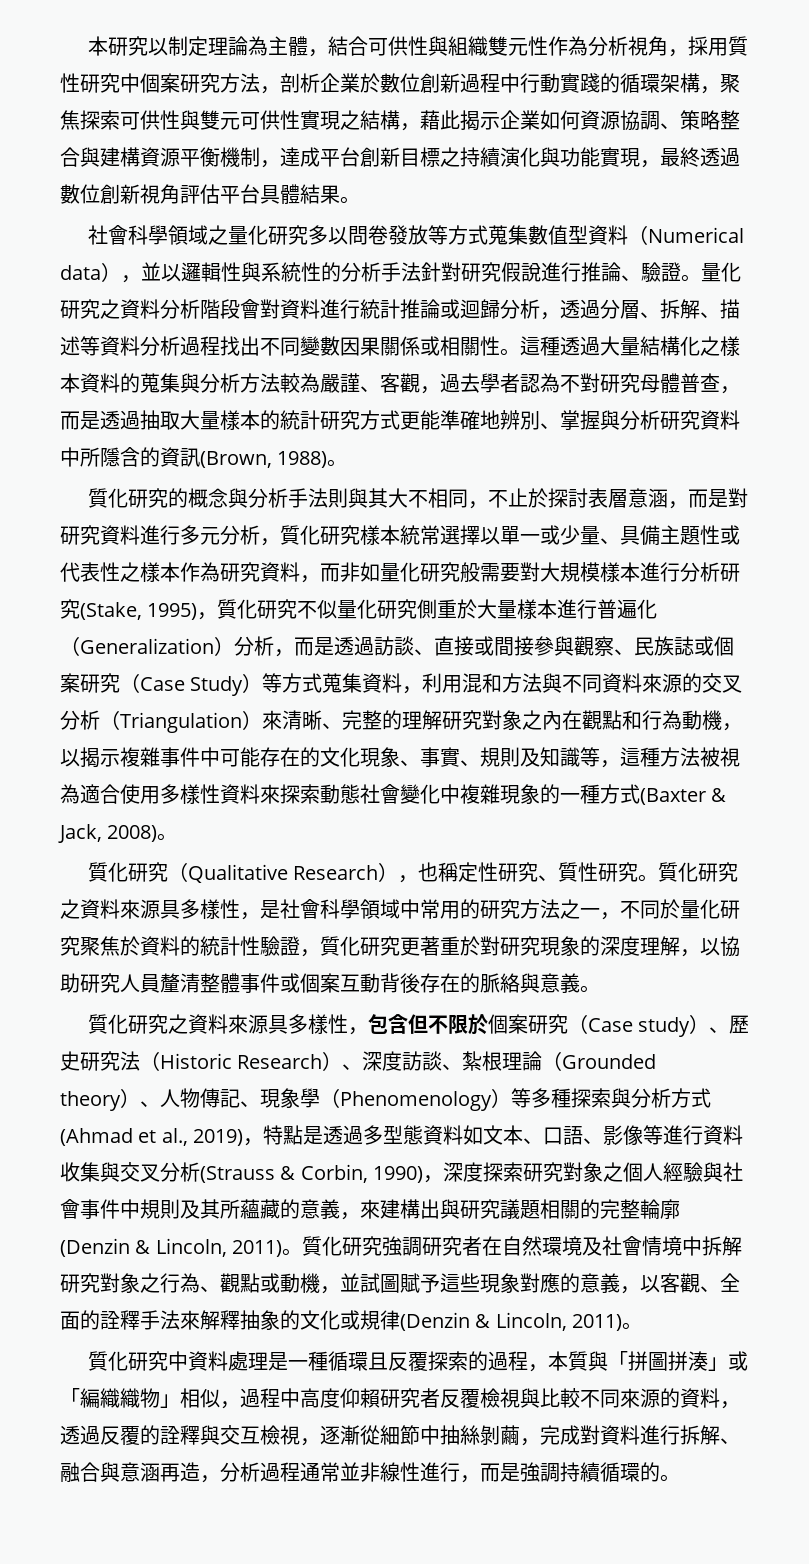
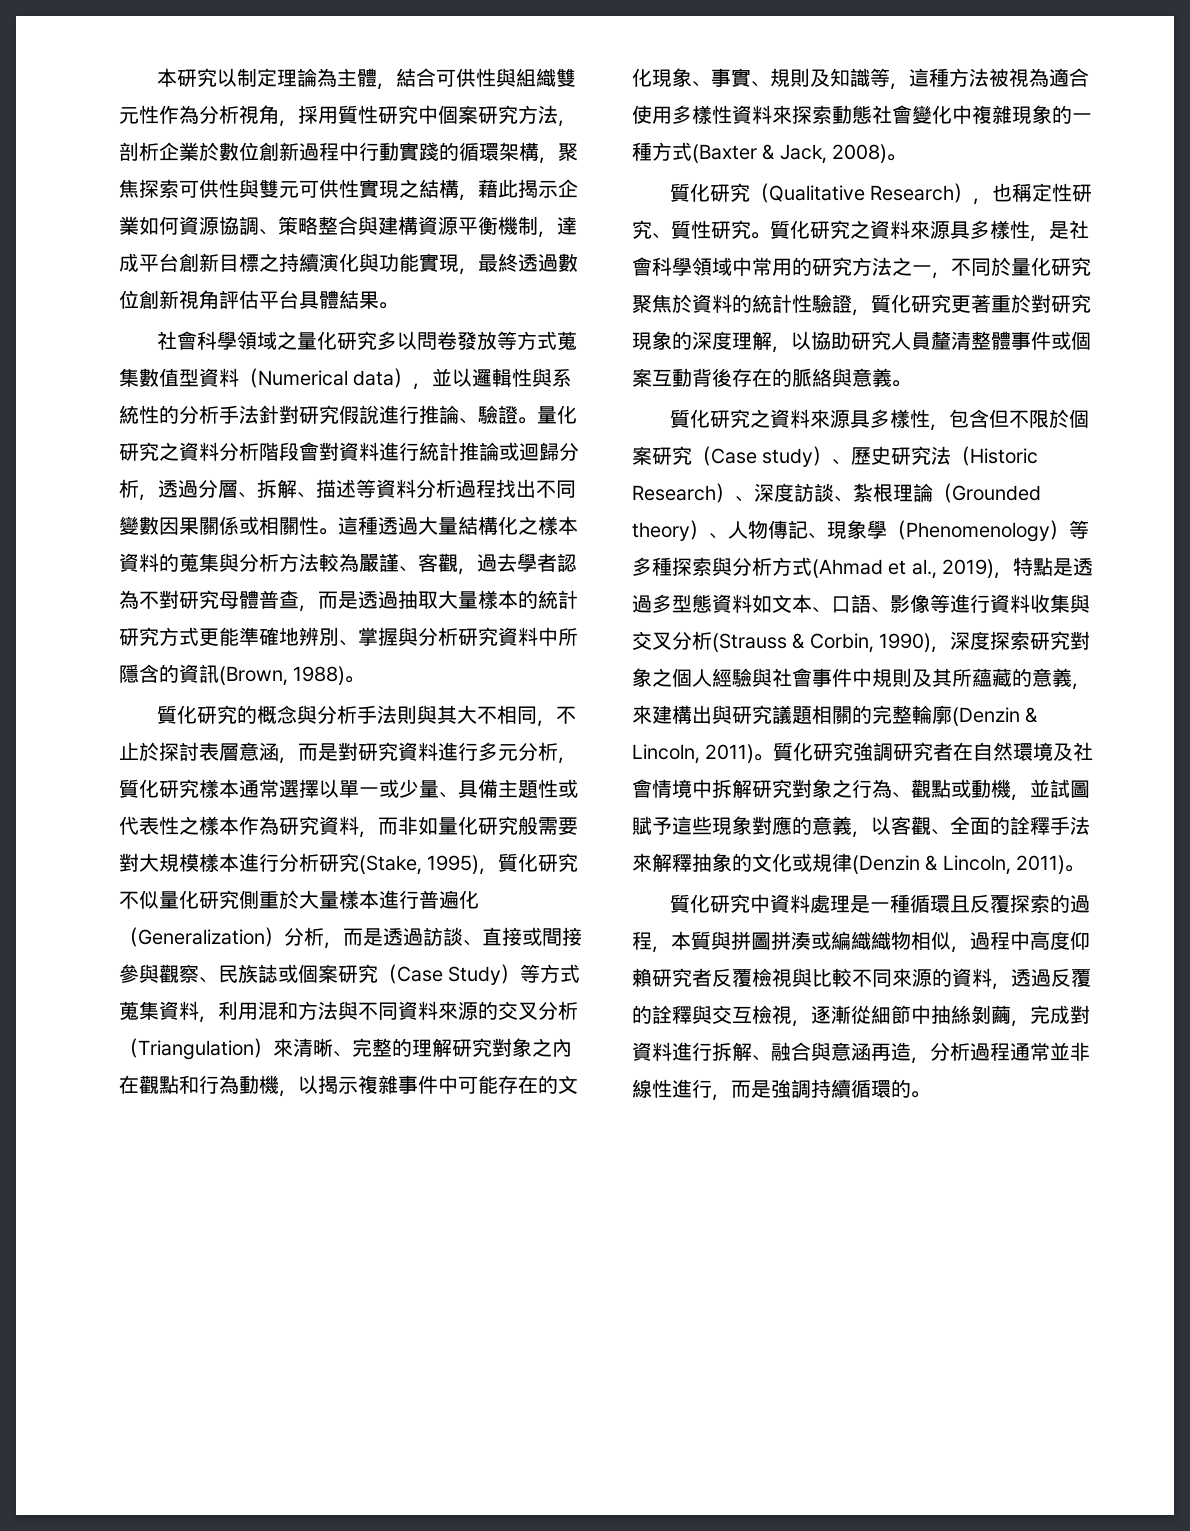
[400,525,420,545] 統 -> [239,780,259,798] 通
[607,1351,628,1369] 「 -> (731, 940) none
[707,1351,748,1371] [60,1388,80,1406] 」或「 -> [811,931,831,950] 或
[160,1394,180,1408] 」 -> (911, 940) none

